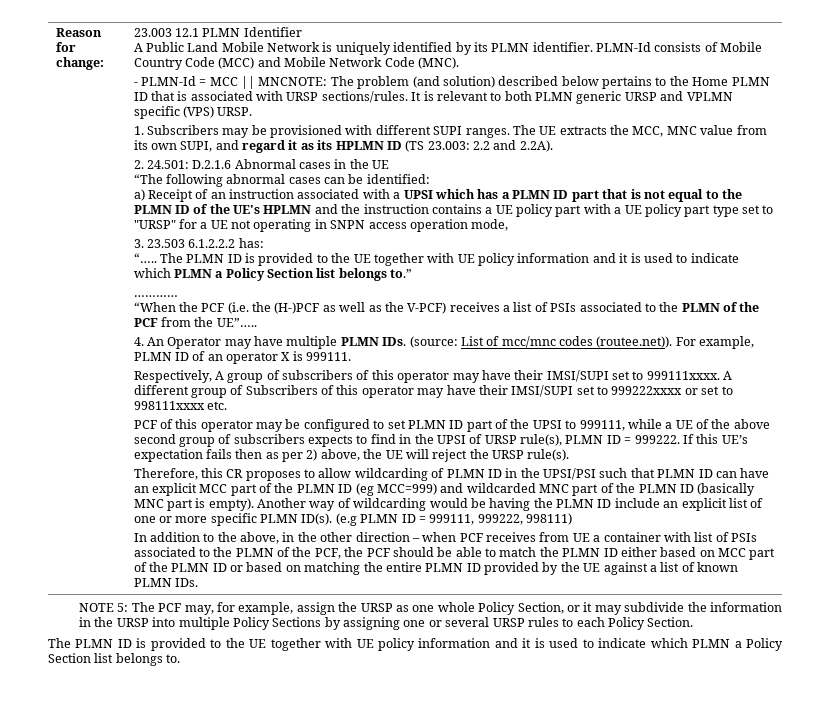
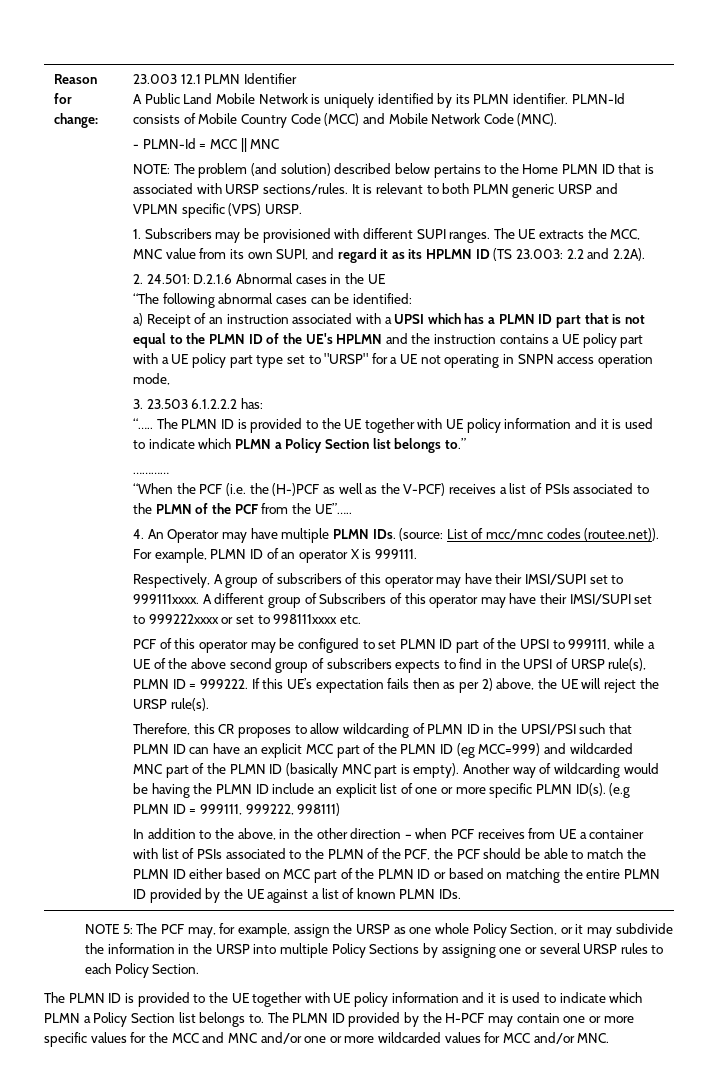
[258,77,328,86] MNCNOTE: -> [250,139,280,149] [133,164,171,174] MNC // NOTE:
(181, 658) none -> [267,1012,634,1027] [44,1032,610,1047] The PLMN ID provided by the H-PCF may contain one or more specific values for the MCC and MNC and/or one or more wildcarded values for MCC and/or MNC.

